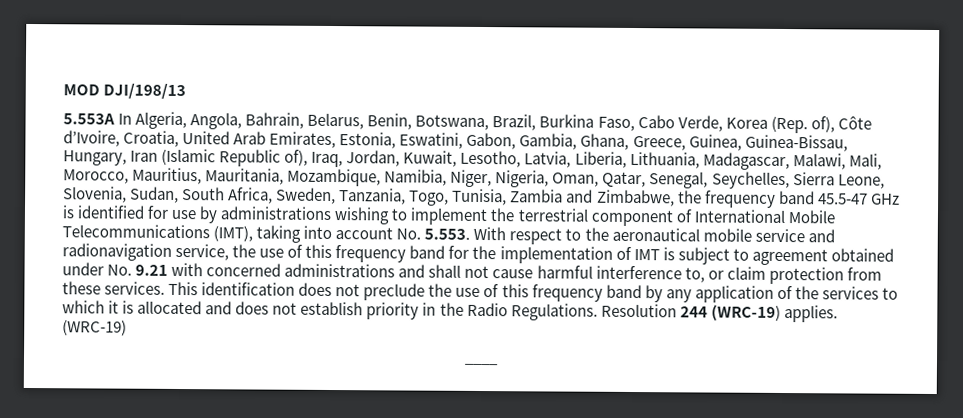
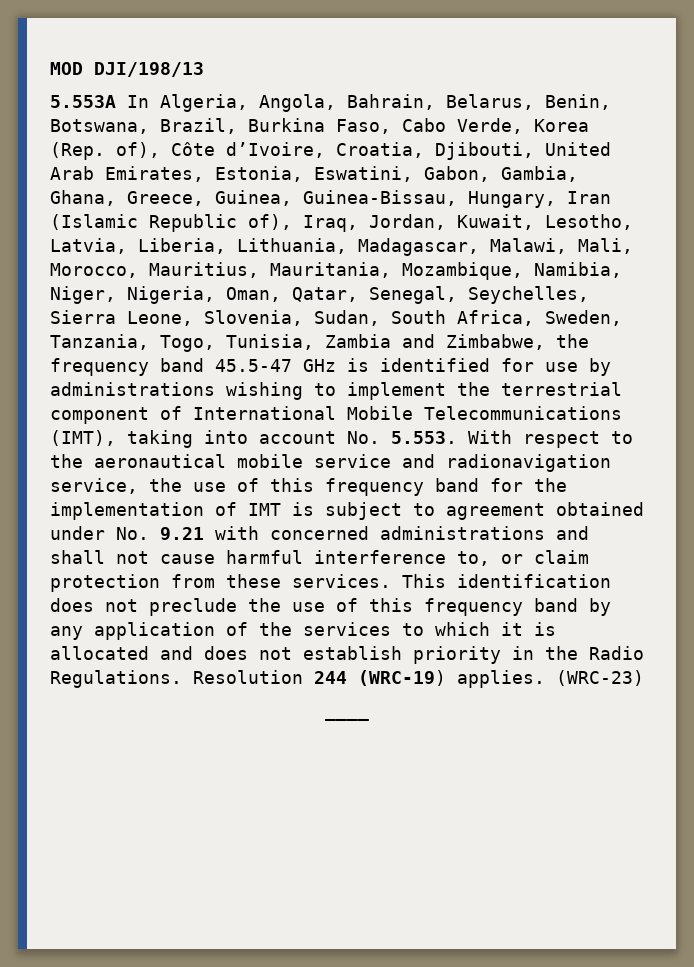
(180, 138) none -> [435,142,534,160] Djibouti,
[62,319,127,336] (WRC-19) -> [556,670,644,686] (WRC-23)

